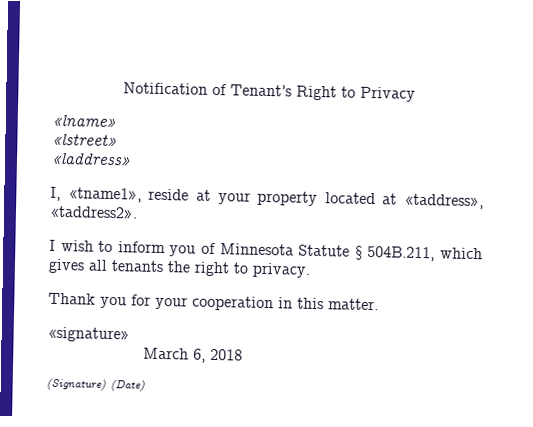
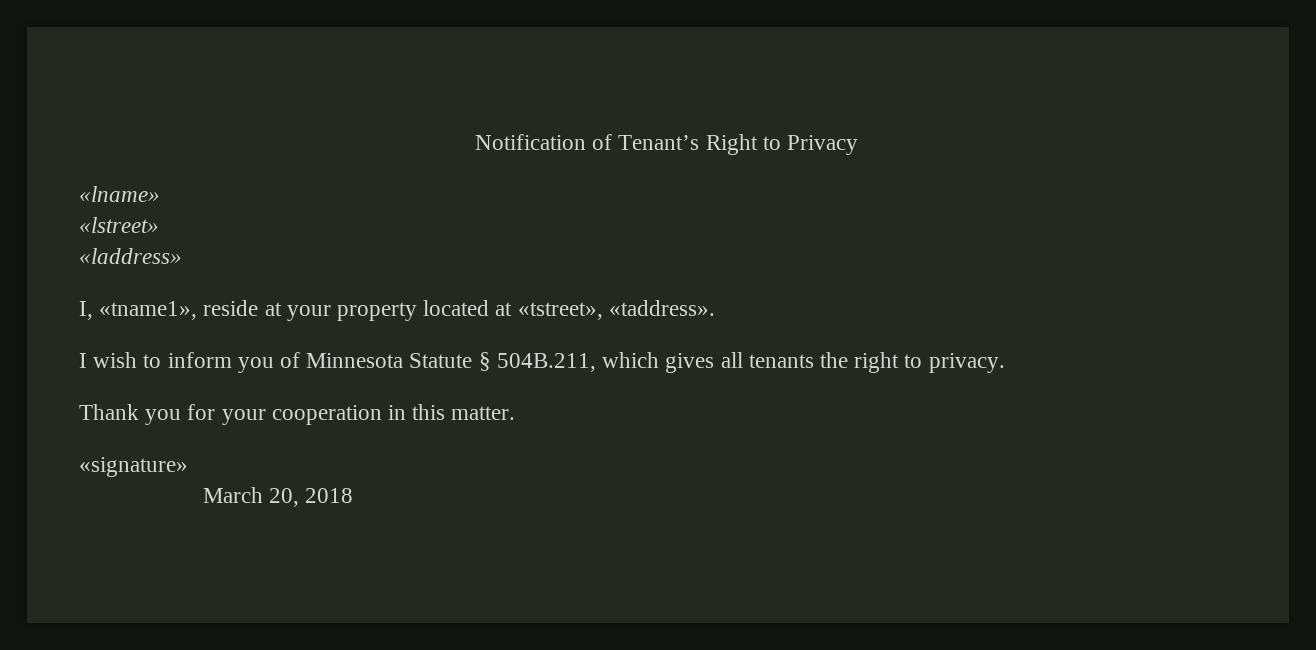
[404,193,484,210] [49,205,138,219] «taddress», «taddress2». -> [517,300,715,320] «tstreet», «taddress».
[192,348,206,363] 6, -> [268,488,299,507] 20,
[46,377,145,392] // (Signature) (Date) -> (353, 495) none

